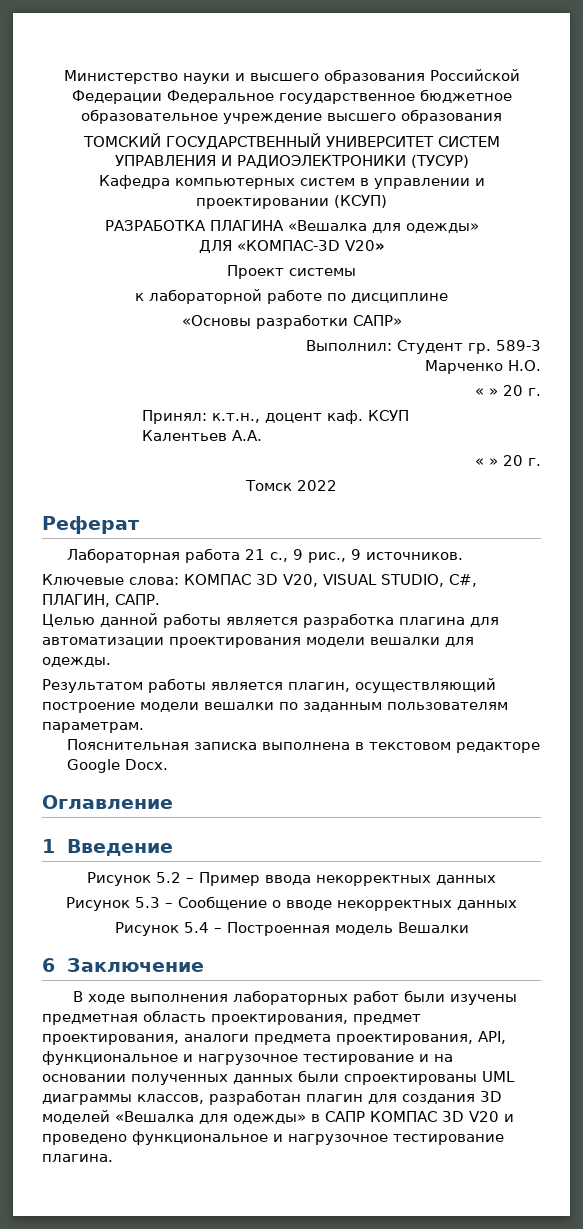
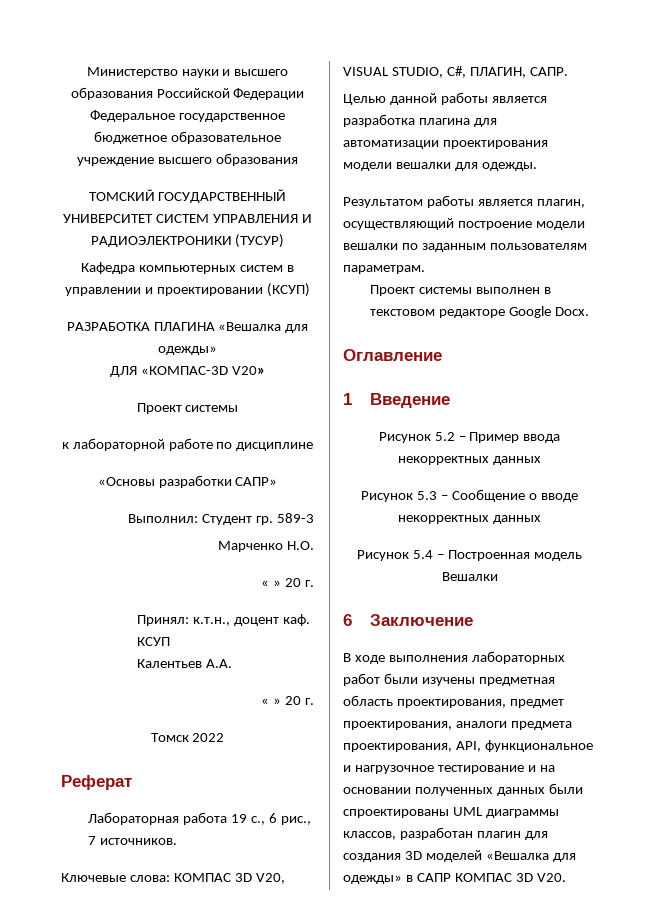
[245,549,362,563] 21 с., 9 рис., 9 -> [231,813,311,825] [88,836,97,845] 19 с., 6 рис., 7
[67,739,351,750] Пояснительная записка выполнена -> [370,285,541,296] Проект системы выполнен
[469,1111,514,1122] [42,1131,504,1145] [42,1154,113,1162] V20 и проведено функциональное и нагрузочное тестирование плагина. -> [536,873,566,882] V20.

